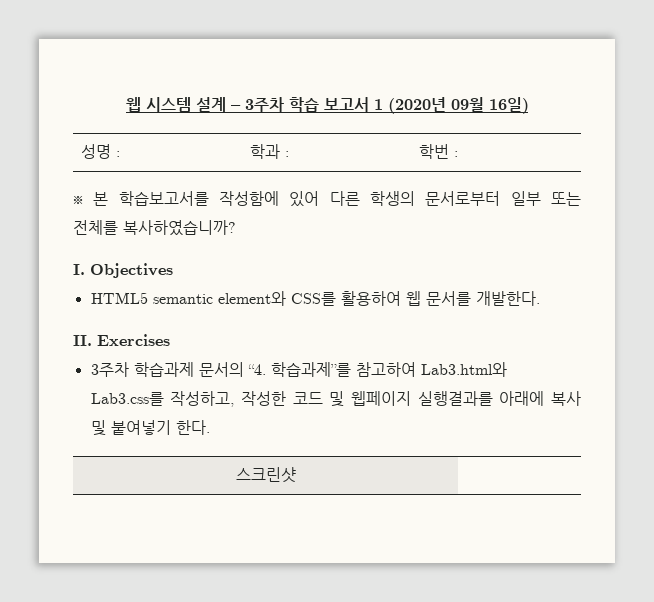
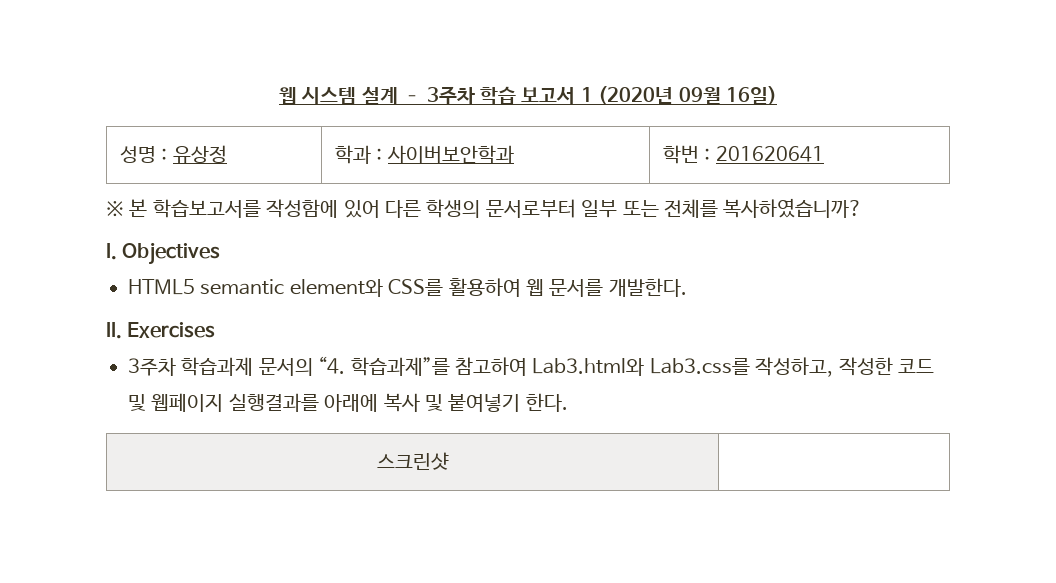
(121, 154) none -> [172,145,227,164] 유상정
(290, 154) none -> [386,145,514,164] 사이버보안학과
(459, 154) none -> [715,146,824,162] 201620641

